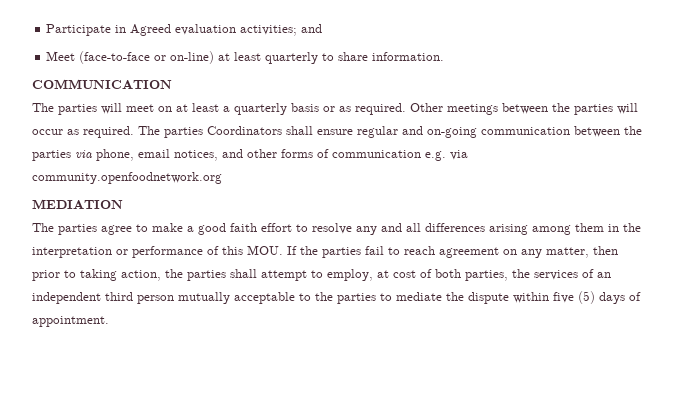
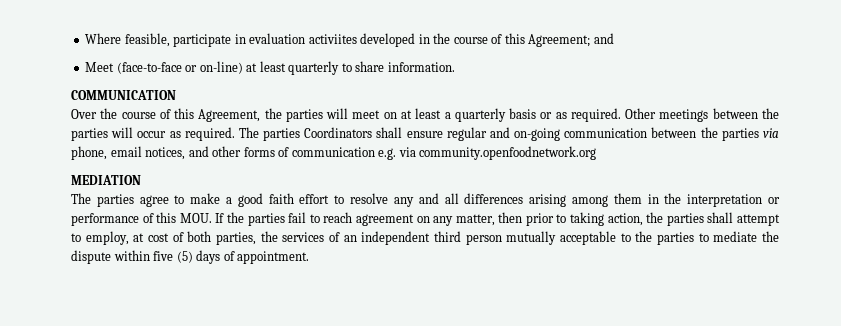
[46,24,298,36] Participate in Agreed evaluation activities; -> [85,33,591,47] Where feasible, participate in evaluation activiites developed in the course of this Agreement;
[32,103,54,112] The -> [71,108,282,122] Over the course of this Agreement, the

